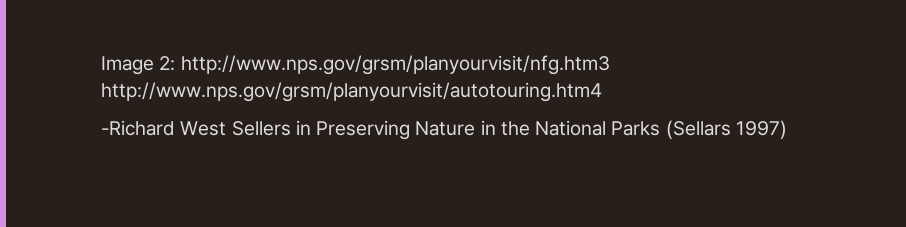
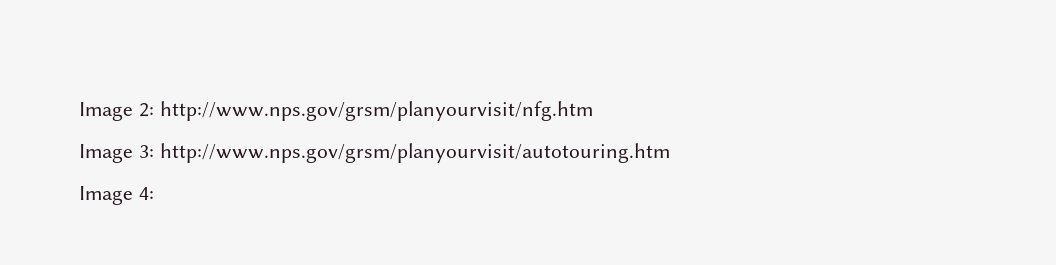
[180,55,610,75] [101,82,602,102] [101,120,787,140] http://www.nps.gov/grsm/planyourvisit/nfg.htm3 http://www.nps.gov/grsm/planyourvisit/autotouring.htm4 // -Richard West Sellers in Preserving Nature in the National Parks (Sellars 1997) -> [159,101,593,121] [79,143,670,163] [79,186,154,205] http://www.nps.gov/grsm/planyourvisit/nfg.htm // Image 3: http://www.nps.gov/grsm/planyourvisit/autotouring.htm // Image 4:

